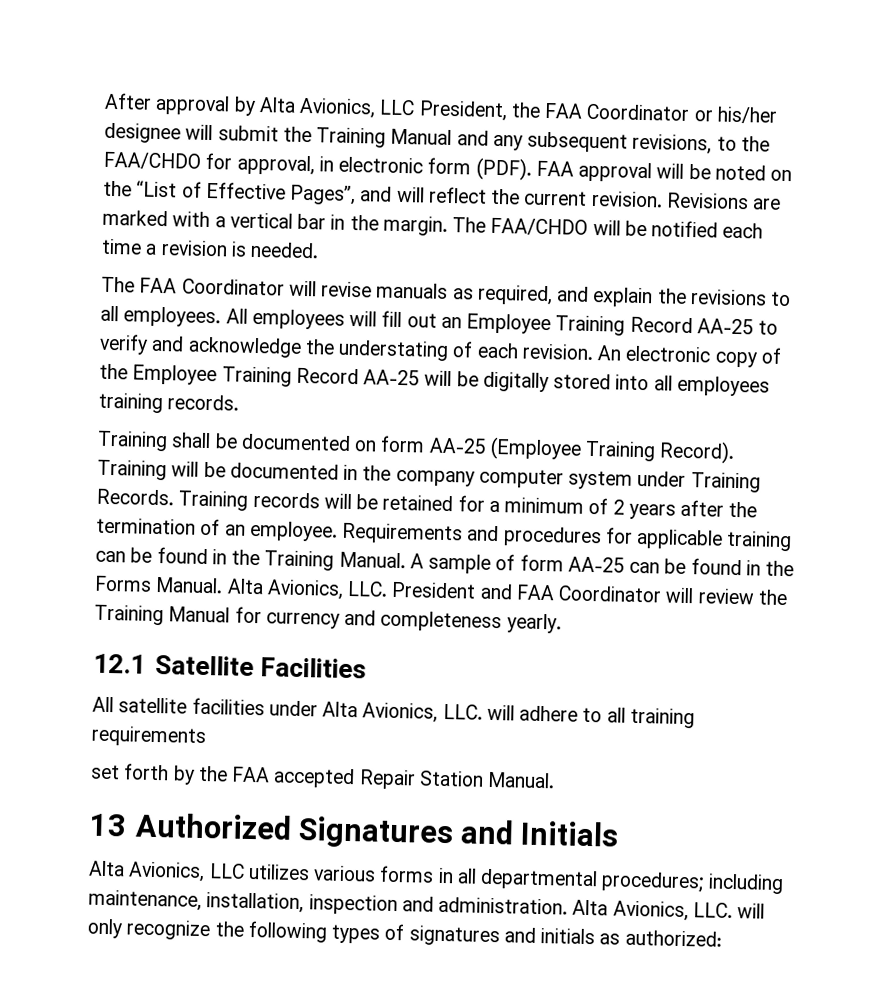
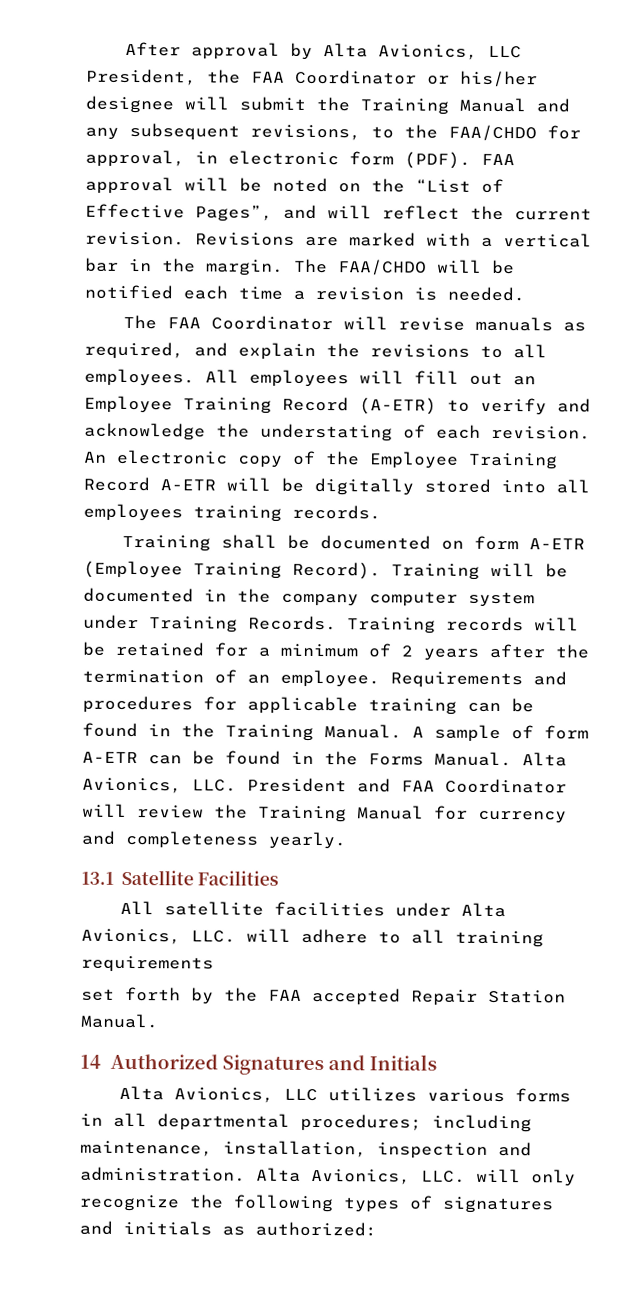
[696,318,754,335] AA-25 -> [359,397,437,415] (A-ETR)
[363,369,421,386] AA-25 -> [160,479,216,491] A-ETR
[428,437,487,454] AA-25 -> [528,538,585,550] A-ETR
[567,556,625,573] AA-25 -> [82,751,138,764] A-ETR
[93,653,146,674] 12.1 -> [81,871,114,885] 13.1
[89,813,127,837] 13 -> [80,1054,101,1069] 14

